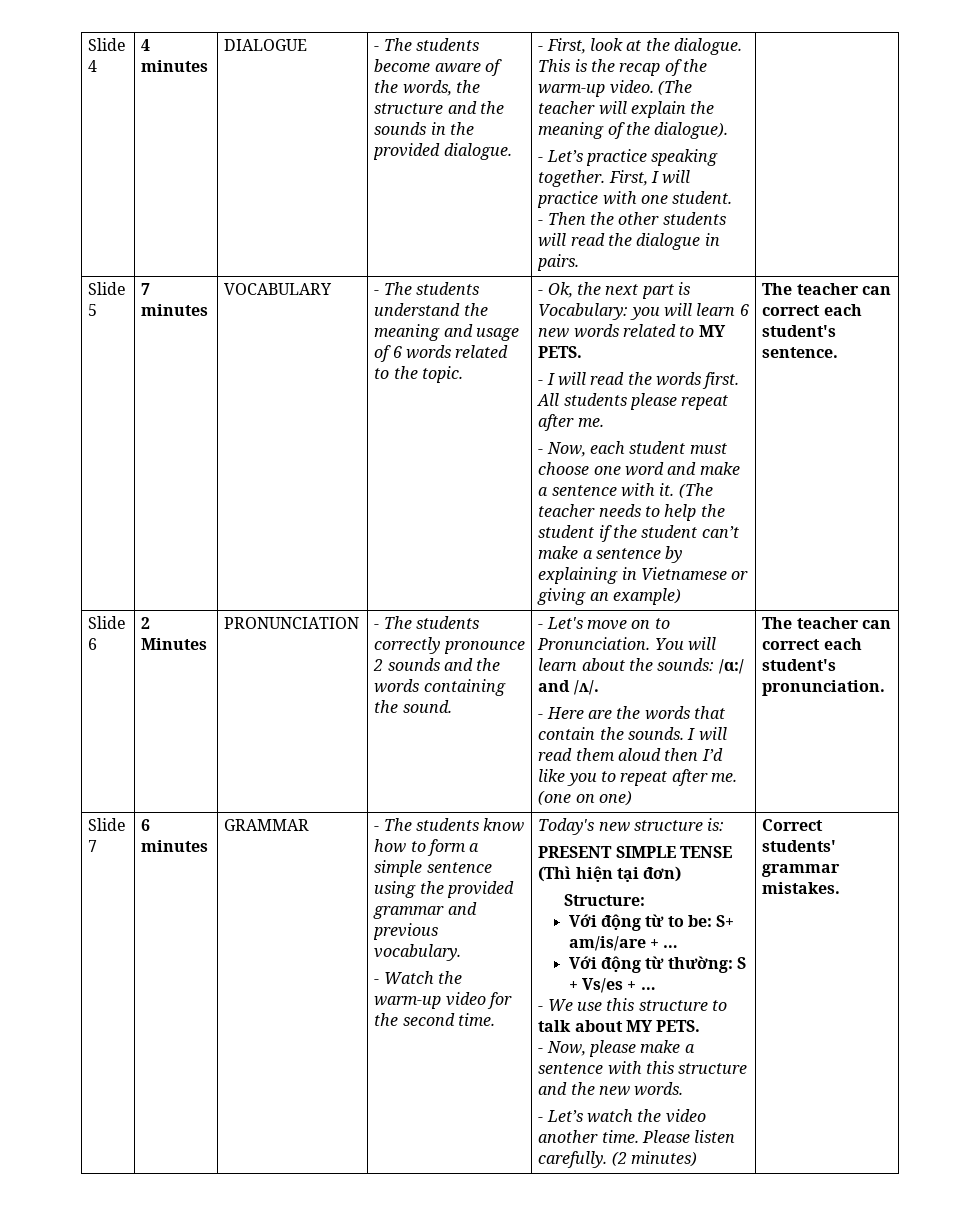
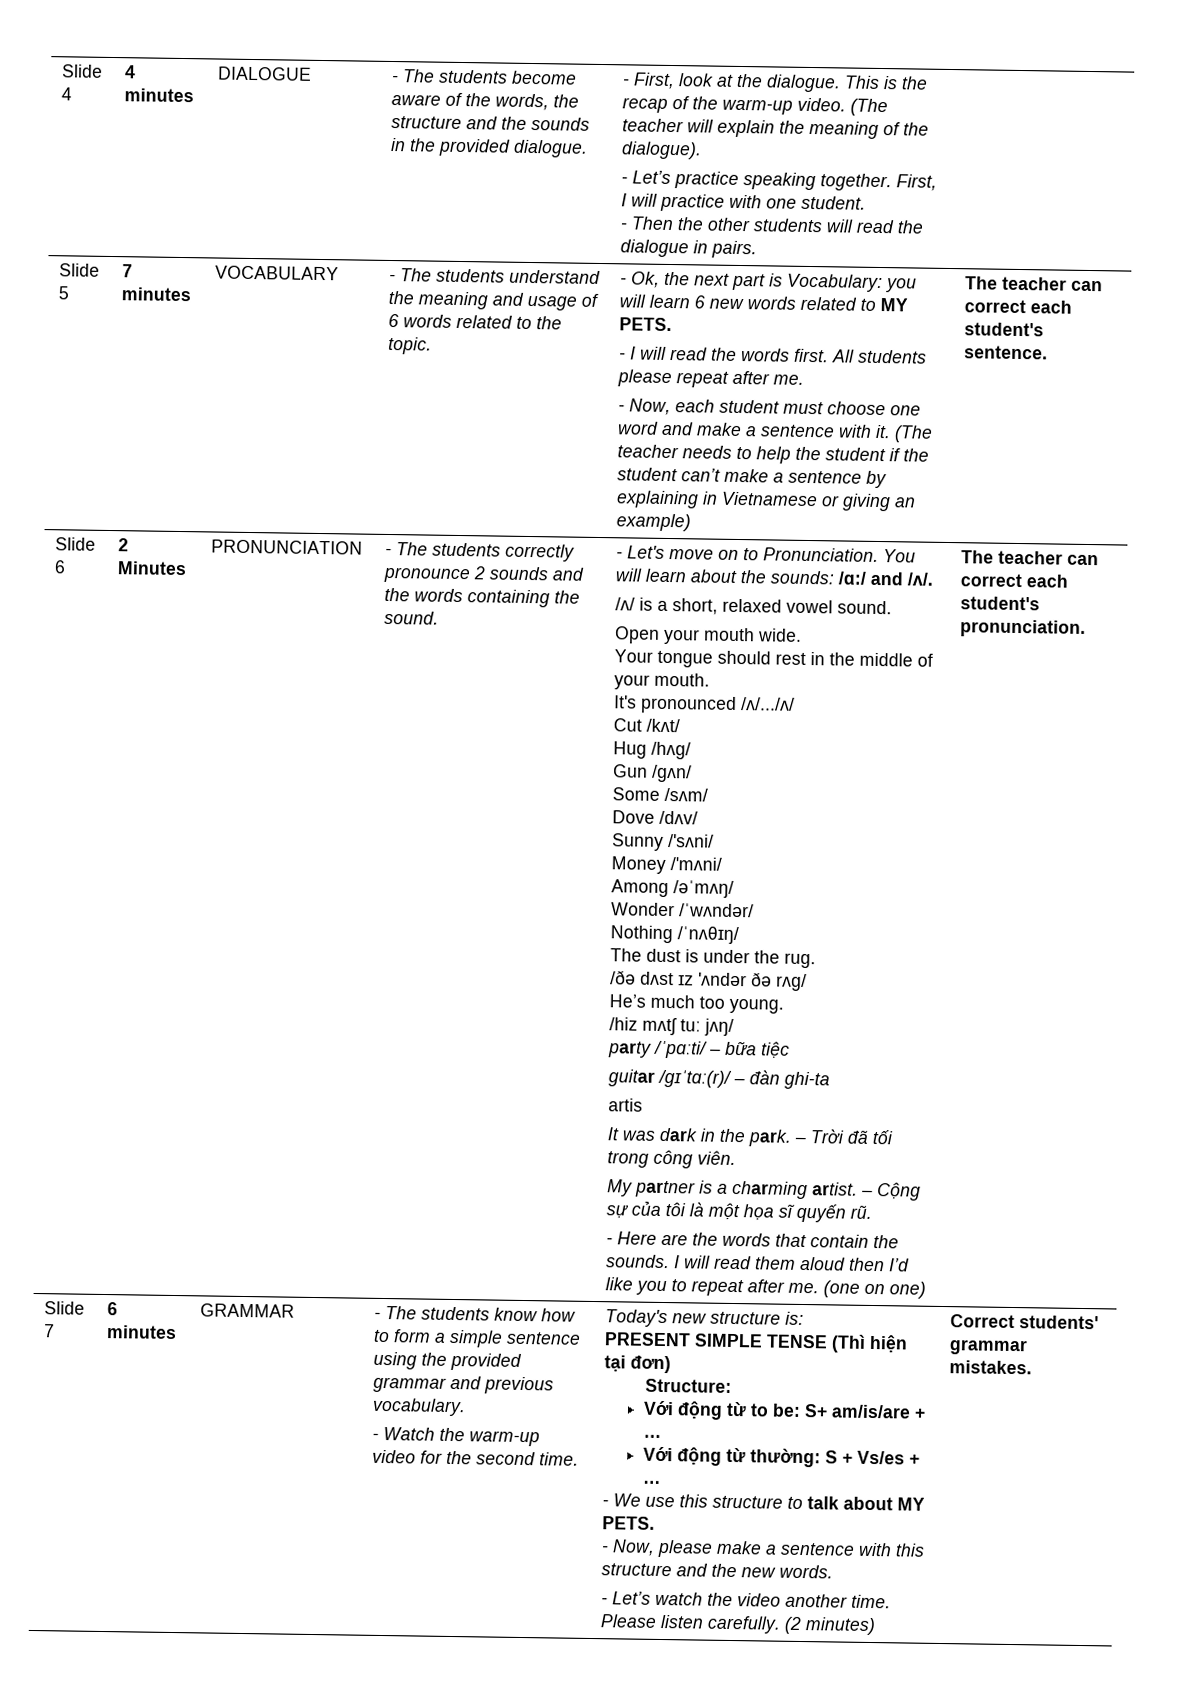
(599, 687) none -> [614,597,892,615] [613,626,802,645] [613,649,933,668] [613,672,710,690] [613,695,795,714] [612,718,680,733] [612,741,691,760] [612,764,692,783] [611,787,708,802] [611,810,698,825] [611,833,714,851] [610,856,722,874] [610,879,734,898] [610,902,754,918] [609,925,739,945] [609,948,816,969] [609,970,807,992] [608,994,784,1014] [608,1017,734,1036] [607,1040,790,1059] [607,1069,830,1090] [607,1098,643,1112] [606,1127,894,1147] [606,1149,736,1169] [606,1179,921,1201] [605,1201,872,1223] // /ʌ/ is a short, relaxed vowel sound. // Open your mouth wide. // Your tongue should rest in the middle of your mouth. // It's pronounced /ʌ/.../ʌ/ // Cut /kʌt/ // Hug /hʌg/ // Gun /gʌn/ // Some /sʌm/ // Dove /dʌv/ // Sunny /'sʌni/ // Money /'mʌni/ // Among /əˈmʌŋ/ // Wonder /ˈwʌndər/ // Nothing /ˈnʌθɪŋ/ // The dust is under the rug. // /ðə dʌst ɪz 'ʌndər ðə rʌg/ // He’s much too young. // /hiz mʌtʃ tuː jʌŋ/ // party /ˈpɑːti/ – bữa tiệc // guitar /ɡɪˈtɑː(r)/ – đàn ghi-ta // artis // It was dark in the park. – Trời đã tối trong công viên. // My partner is a charming artist. – Cộng sự của tôi là một họa sĩ quyến rũ.

